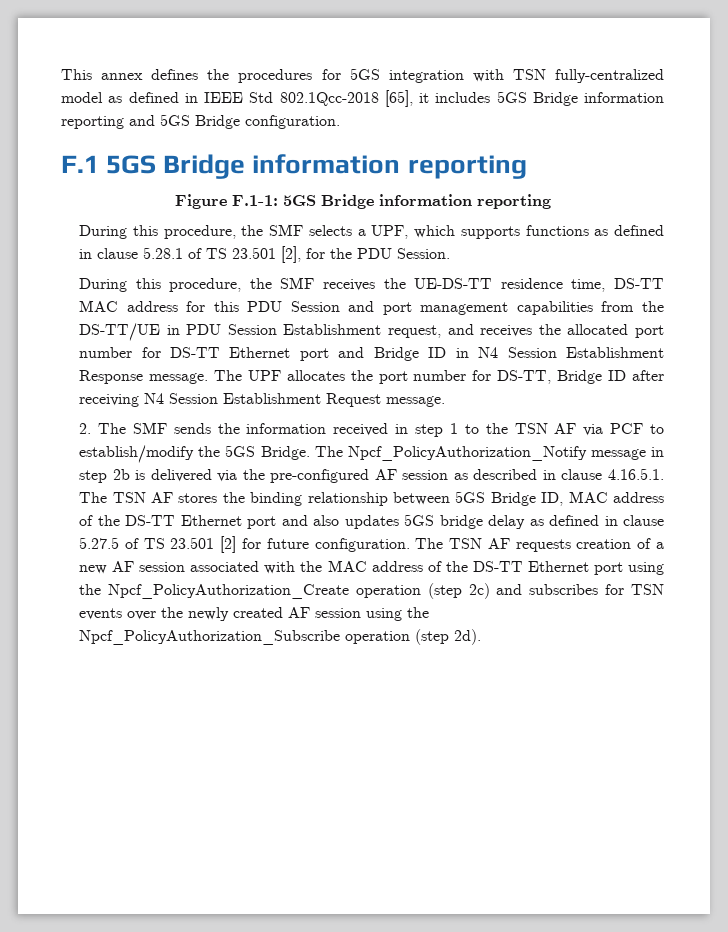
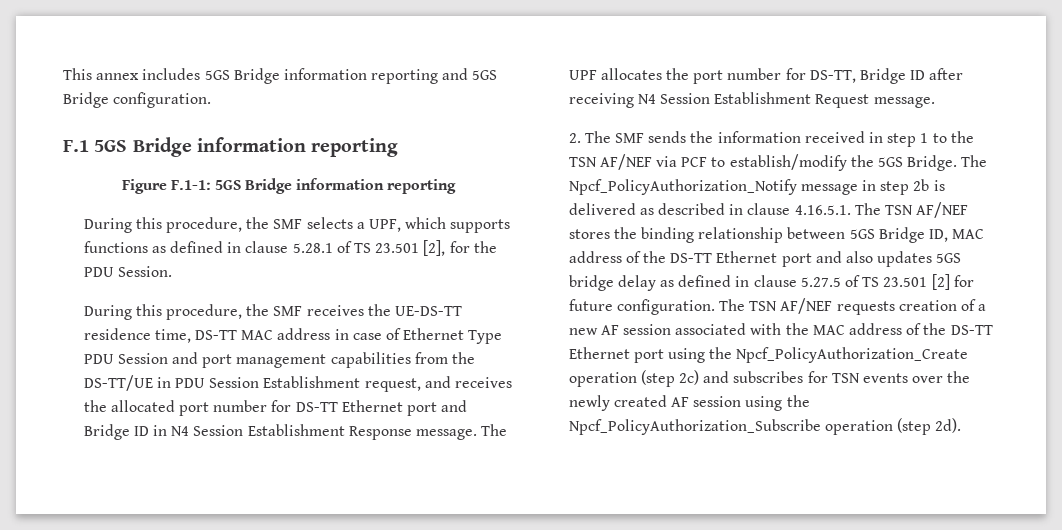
[151,68,665,83] [61,90,429,107] defines the procedures for 5GS integration with TSN fully-centralized model as defined in IEEE Std 802.1Qcc-2018 [65], it -> (140, 76) none
[186,301,239,312] for this -> [334,328,503,344] in case of Ethernet Type
[554,423,577,434] AF -> [599,154,652,170] AF/NEF
[217,469,449,483] via the pre-configured AF session -> (636, 209) none
[150,492,173,503] AF -> [916,202,969,218] AF/NEF
[487,538,510,549] AF -> [780,298,833,314] AF/NEF

